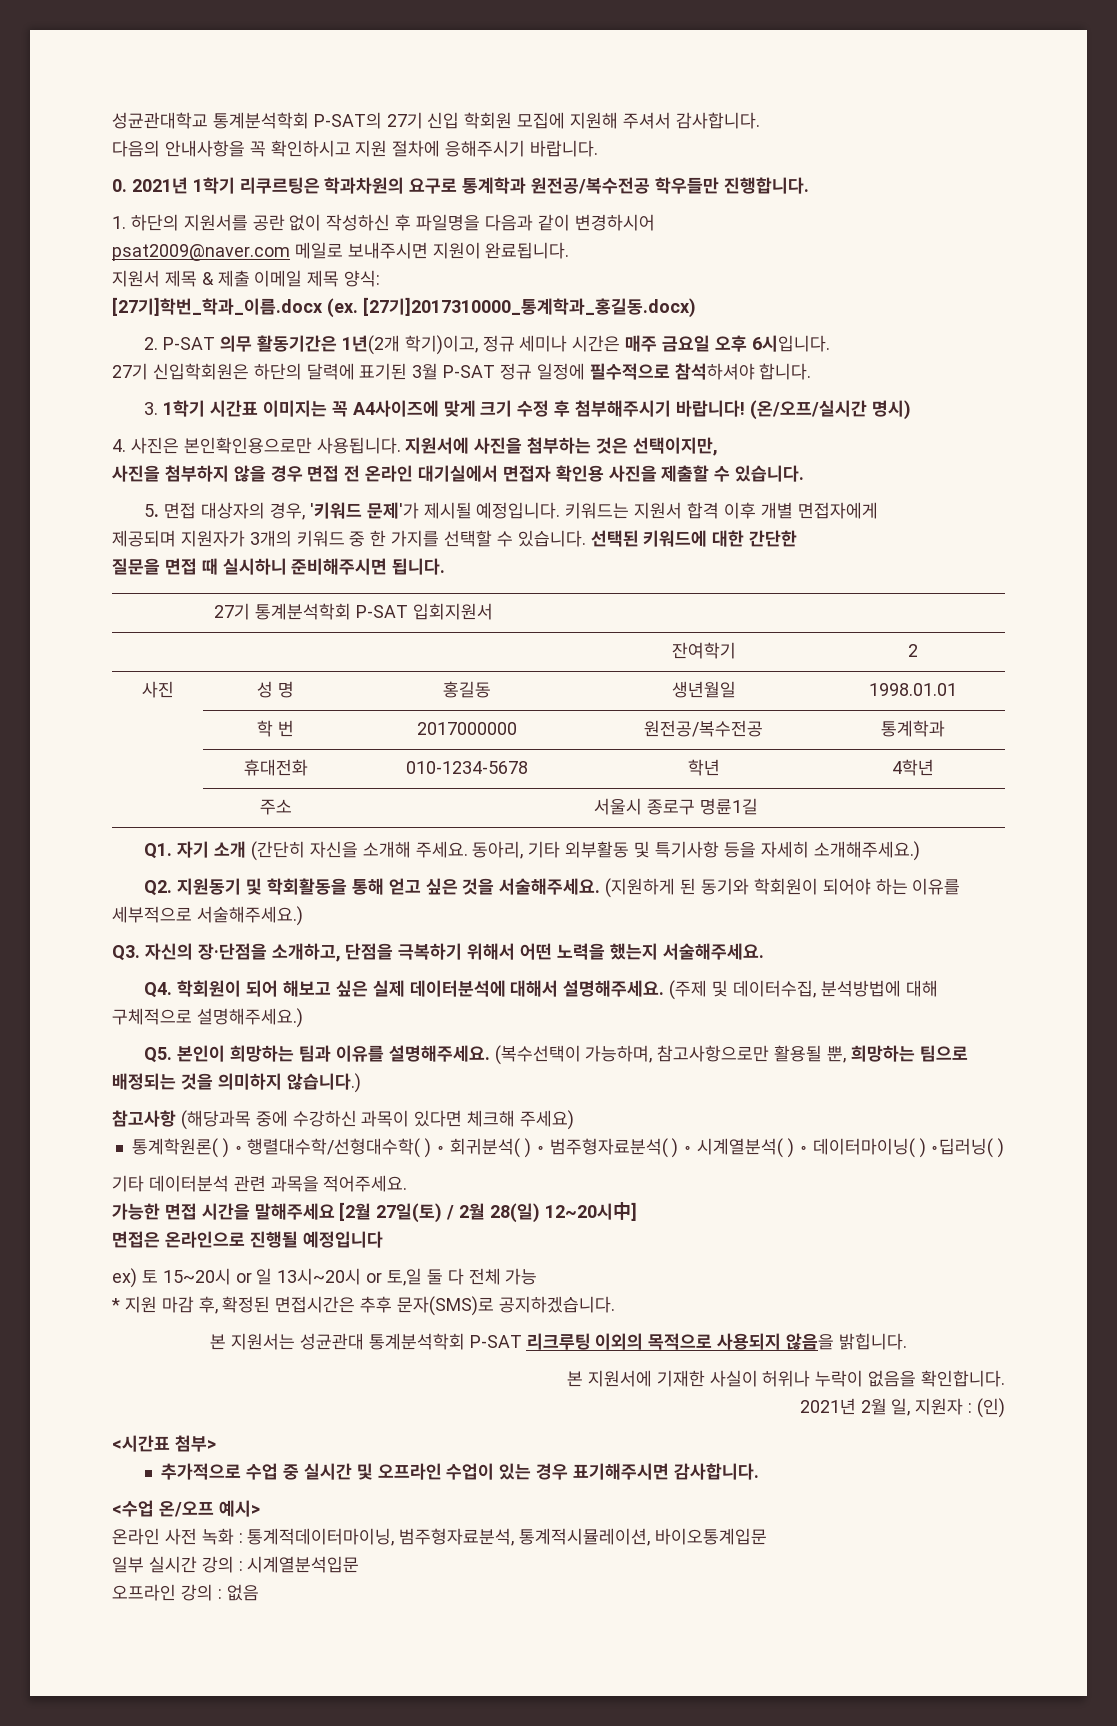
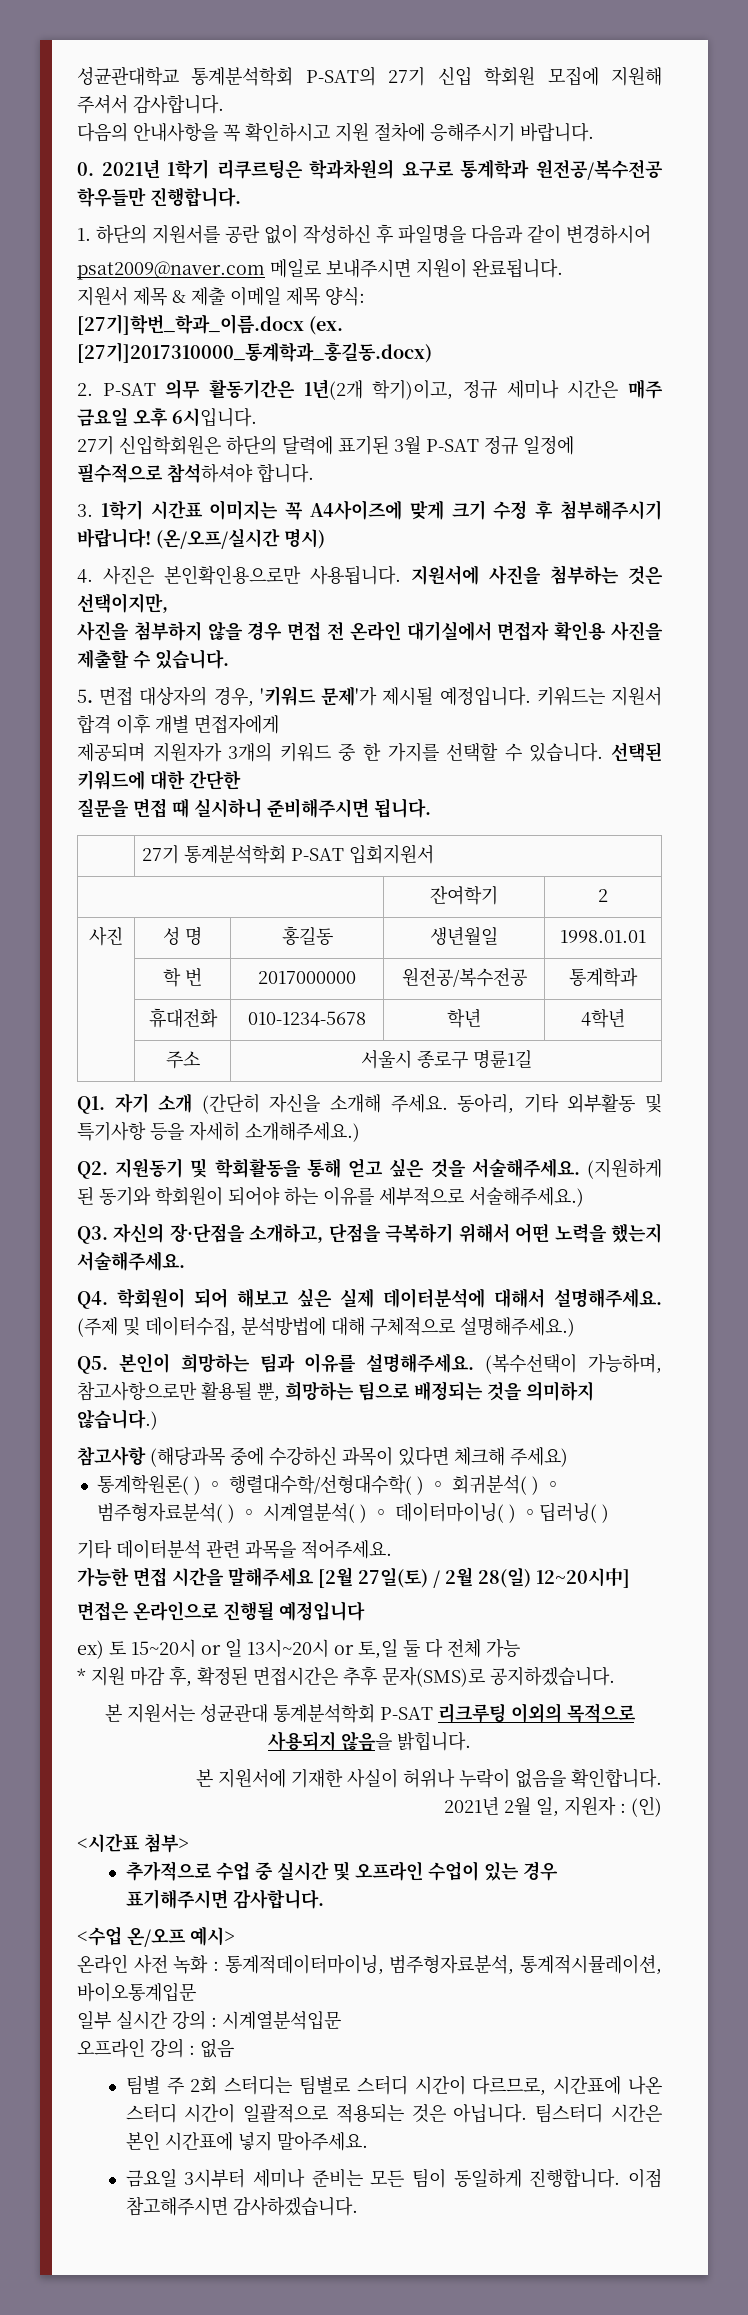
(259, 1592) none -> [125,2075,662,2096] [125,2103,662,2123] [125,2131,368,2151] [125,2168,663,2188] [125,2196,358,2216] // 팀별 주 2회 스터디는 팀별로 스터디 시간이 다르므로, 시간표에 나온 스터디 시간이 일괄적으로 적용되는 것은 아닙니다. 팀스터디 시간은 본인 시간표에 넣지 말아주세요. // 금요일 3시부터 세미나 준비는 모든 팀이 동일하게 진행합니다. 이점 참고해주시면 감사하겠습니다.

